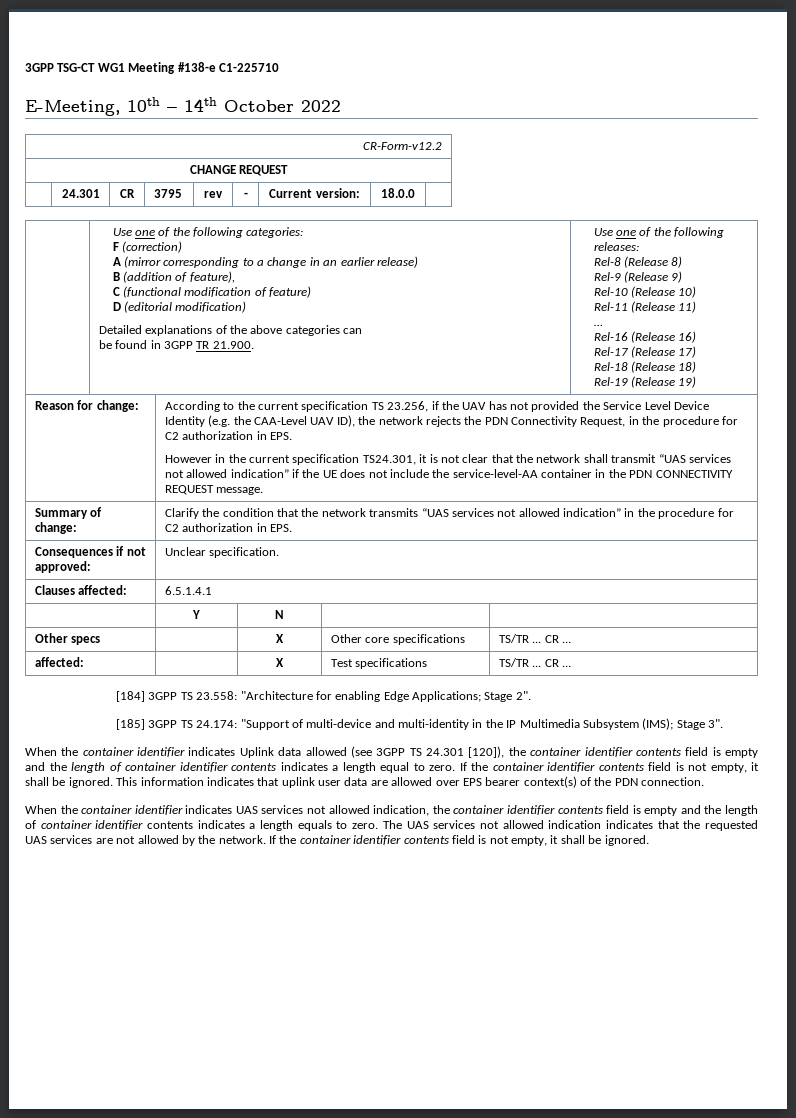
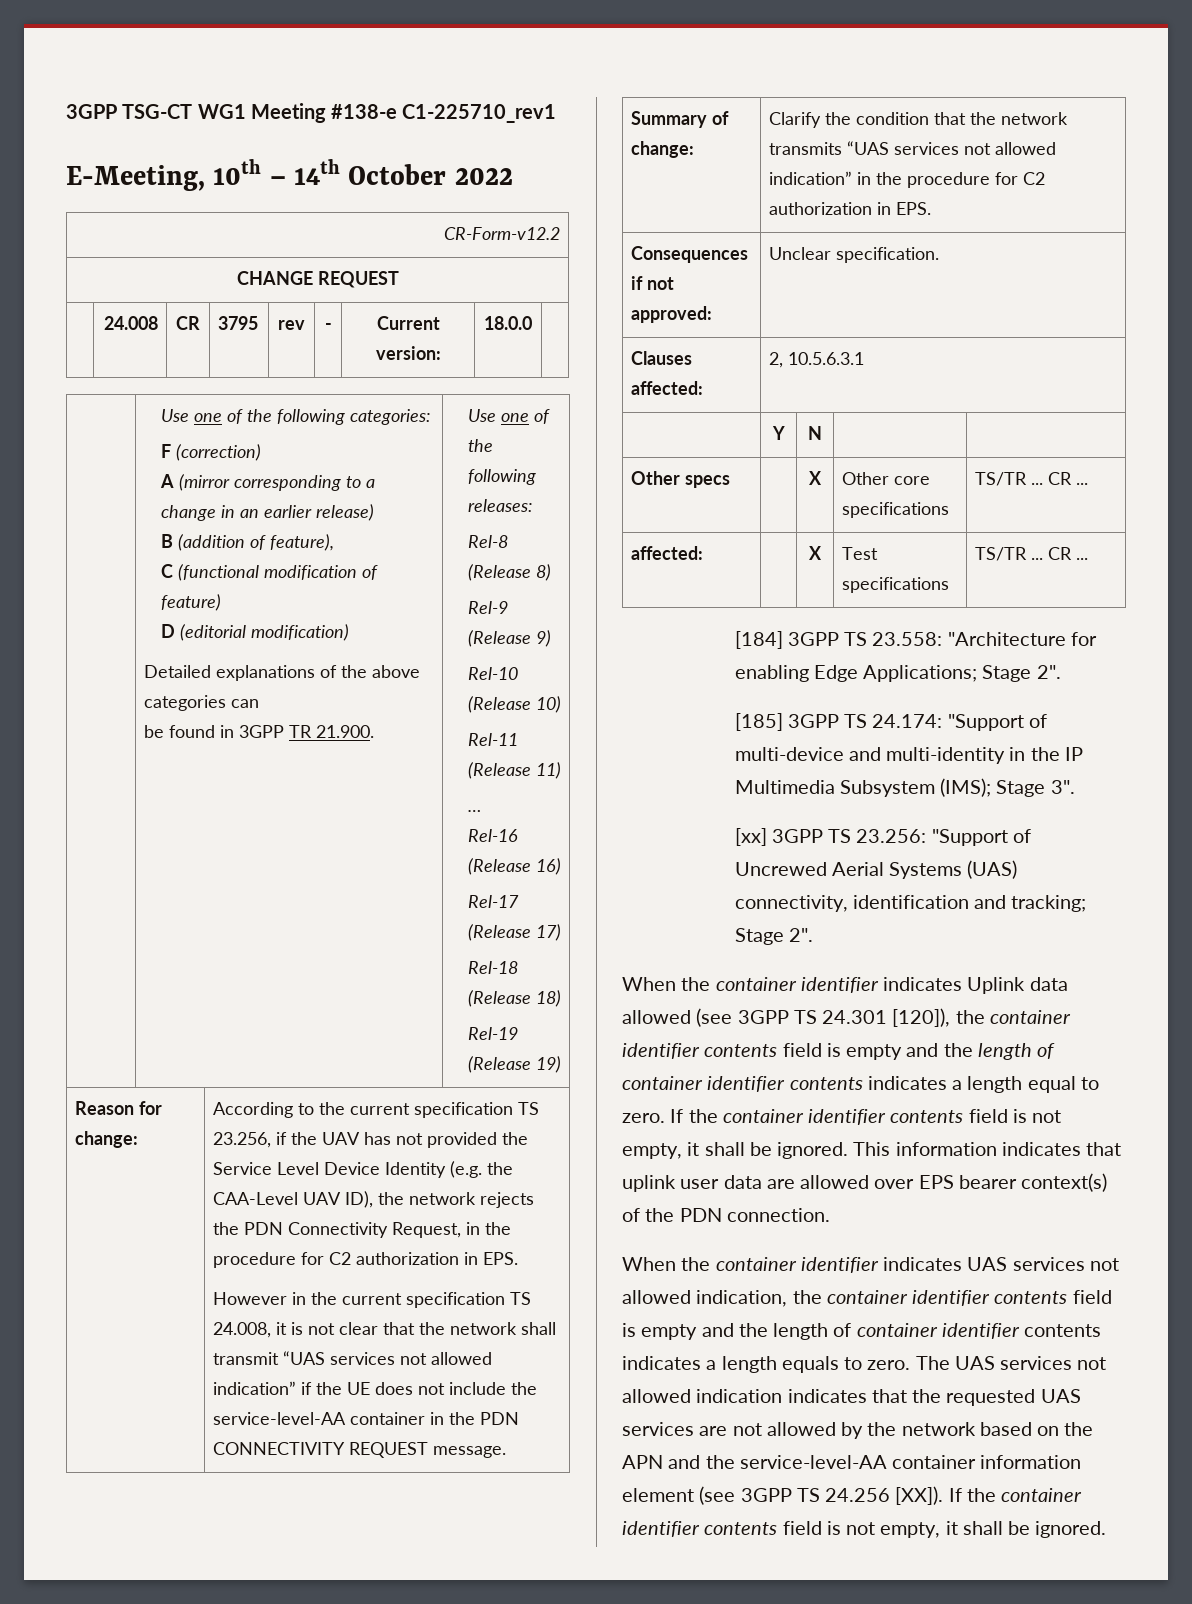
[218,63,279,72] C1-225710 -> [402,104,557,123] C1-225710_rev1
[62,189,101,198] 24.301 -> [104,316,159,330] 24.008
[362,455,416,465] TS24.301, -> [509,1292,531,1305] [212,1322,271,1338] TS 24.008,
[164,586,212,595] 6.5.1.4.1 -> [768,352,864,368] 2, 10.5.6.3.1
(724, 723) none -> [734,828,1031,846] [734,860,1018,879] [734,895,1087,912] [734,928,813,945] // [xx] 3GPP TS 23.256: "Support of Uncrewed Aerial Systems (UAS) connectivity, identification and tracking; Stage 2".
[218,835,266,844] network. -> [901,1422,1094,1436] [622,1455,1082,1469] [622,1486,944,1505] network based on the APN and the service-level-AA container information element (see 3GPP TS 24.256 [XX]).

